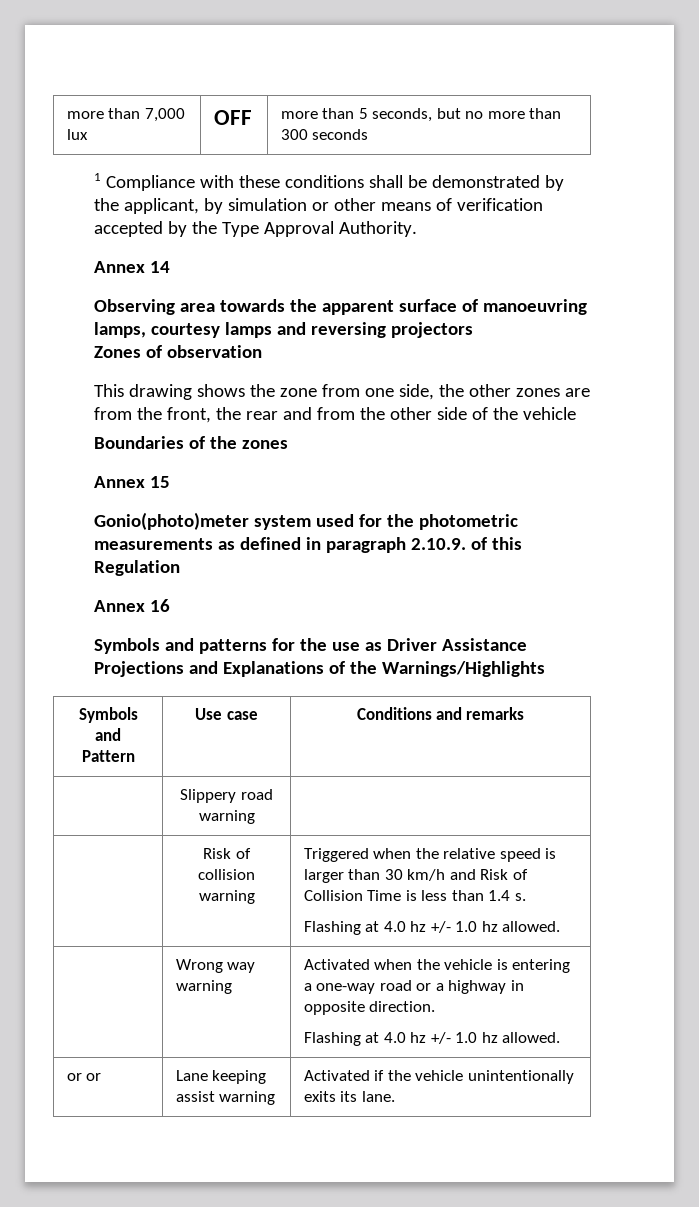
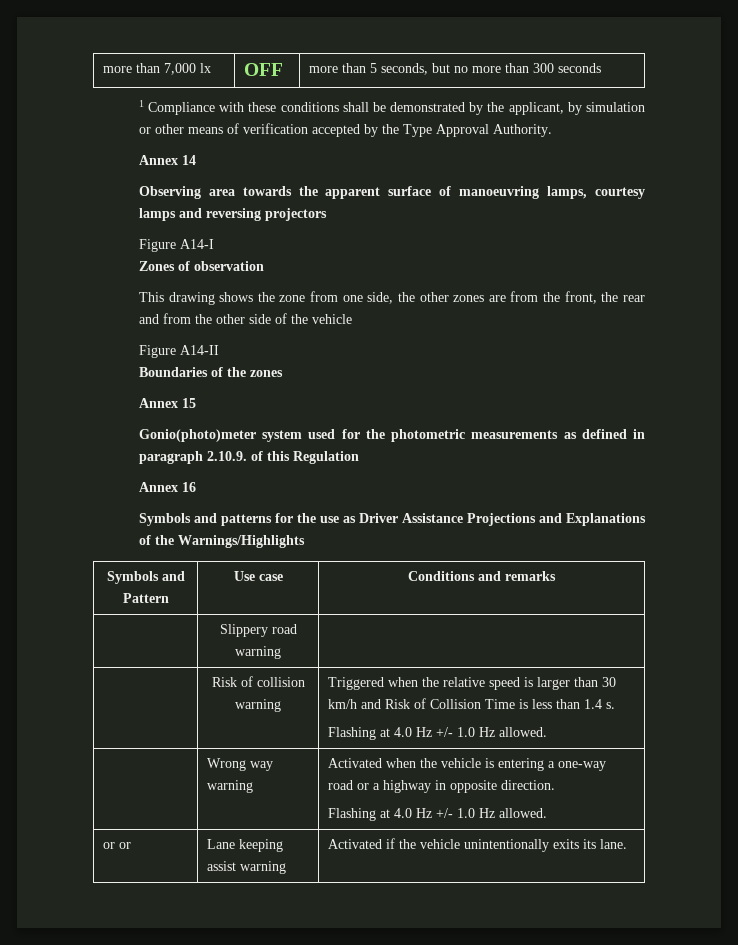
[66,129,88,140] lux -> [200,63,212,73] lx
(474, 330) none -> [138,239,214,252] // Figure A14-I
(577, 413) none -> [138,345,219,358] // Figure A14-II
[410,921,498,933] hz +/- 1.0 hz -> [416,727,496,737] Hz +/- 1.0 Hz
[410,1032,498,1044] hz +/- 1.0 hz -> [416,808,496,818] Hz +/- 1.0 Hz

